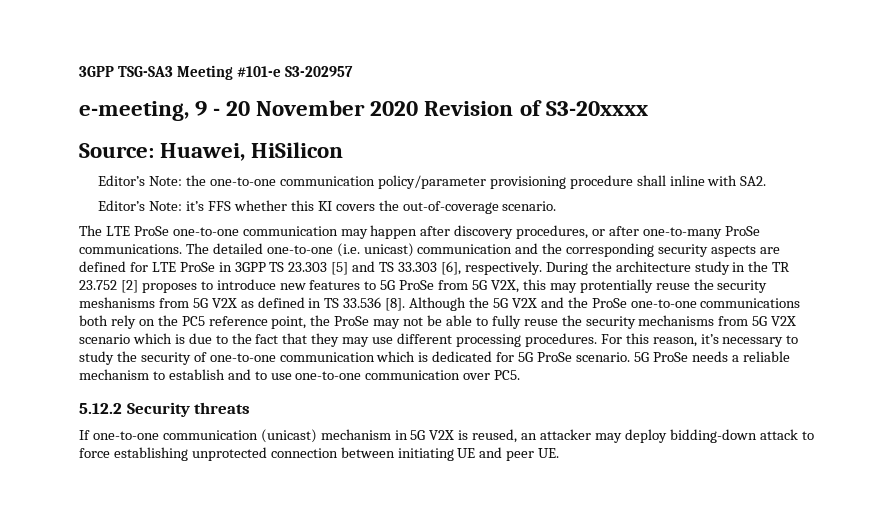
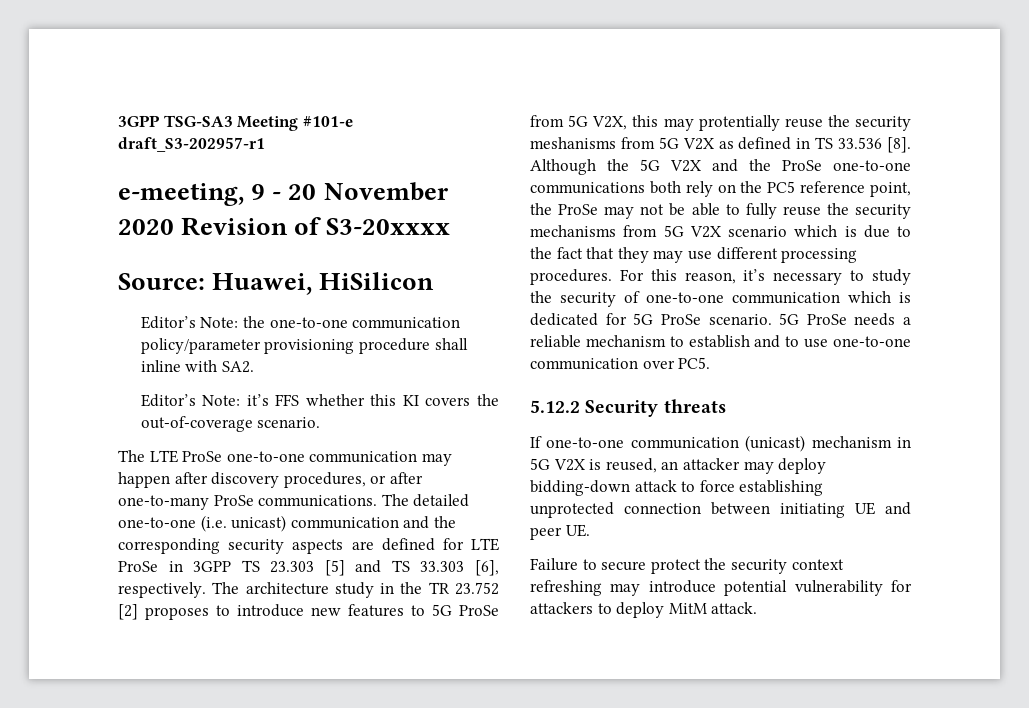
[284,66,353,77] S3-202957 -> [118,137,265,152] draft_S3-202957-r1
[545,261,612,275] During the -> [212,582,240,594] The
(560, 453) none -> [530,558,844,574] [530,580,912,596] [530,602,758,618] // Failure to secure protect the security context refreshing may introduce potential vulnerability for attackers to deploy MitM attack.

